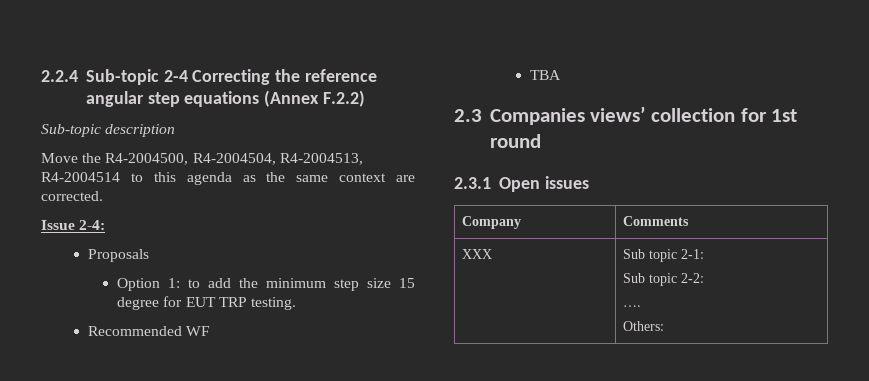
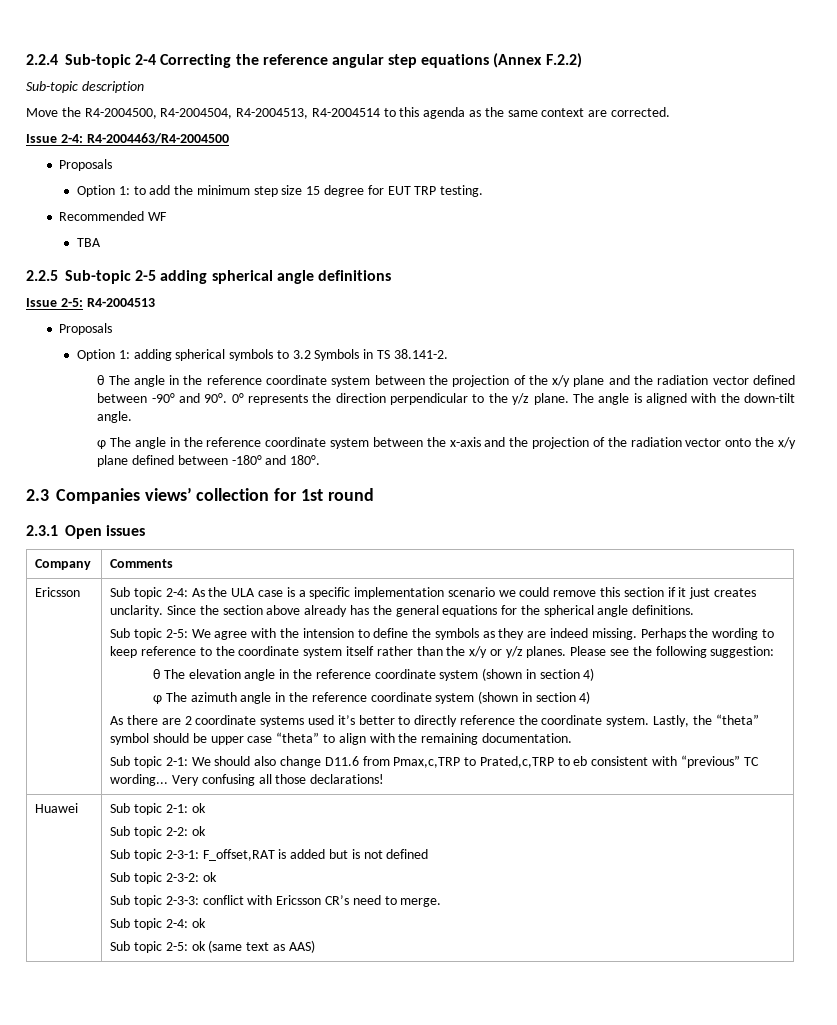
(106, 225) none -> [86,133,229,144] R4-2004463/R4-2004500
(562, 75) none -> [26,270,391,284] [26,298,155,307] [59,323,113,335] [77,349,448,361] [97,375,796,387] [97,393,796,405] [97,411,133,423] [97,437,796,449] [97,455,321,467] // 2.2.5 Sub-topic 2-5 adding spherical angle definitions // Issue 2-5: R4-2004513 // Proposals // Option 1: adding spherical symbols to 3.2 Symbols in TS 38.141-2. // θ The angle in the reference coordinate system between the projection of the x/y plane and the radiation vector defined between -90° and 90°. 0° represents the direction perpendicular to the y/z plane. The angle is aligned with the down-tilt angle. // φ The angle in the reference coordinate system between the x-axis and the projection of the radiation vector onto the x/y plane defined between -180° and 180°.
[462,249,493,259] [623,249,705,262] XXX | Sub topic 2-1: -> [35,587,81,597] [110,587,756,599] [110,605,695,617] [110,628,774,640] [110,646,775,658] [153,668,595,681] [153,691,591,704] [110,714,759,727] [110,732,572,745] [110,755,759,768] [110,774,385,786] [35,803,79,813] [110,803,206,815] Ericsson | Sub topic 2-4: As the ULA case is a specific implementation scenario we could remove this section if it just creates unclarity. Since the section above already has the general equations for the spherical angle definitions. // Sub topic 2-5: We agree with the intension to define the symbols as they are indeed missing. Perhaps the wording to keep reference to the coordinate system itself rather than the x/y or y/z planes. Please see the following suggestion: // θ The elevation angle in the reference coordinate system (shown in section 4) // φ The azimuth angle in the reference coordinate system (shown in section 4) // As there are 2 coordinate systems used it’s better to directly reference the coordinate system. Lastly, the “theta” symbol should be upper case “theta” to align with the remaining documentation. // Sub topic 2-1: We should also change D11.6 from Pmax,c,TRP to Prated,c,TRP to eb consistent with “previous” TC wording... Very confusing all those declarations! // Huawei | Sub topic 2-1: ok
[623,305,642,307] [623,321,665,331] // …. // Others: -> [191,826,206,836] [110,849,429,861] [110,872,217,884] [110,895,442,907] [110,918,206,930] [110,940,315,953] ok // Sub topic 2-3-1: F_offset,RAT is added but is not defined // Sub topic 2-3-2: ok // Sub topic 2-3-3: conflict with Ericsson CR’s need to merge. // Sub topic 2-4: ok // Sub topic 2-5: ok (same text as AAS)

